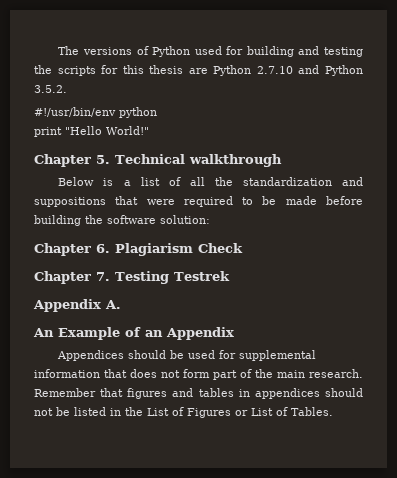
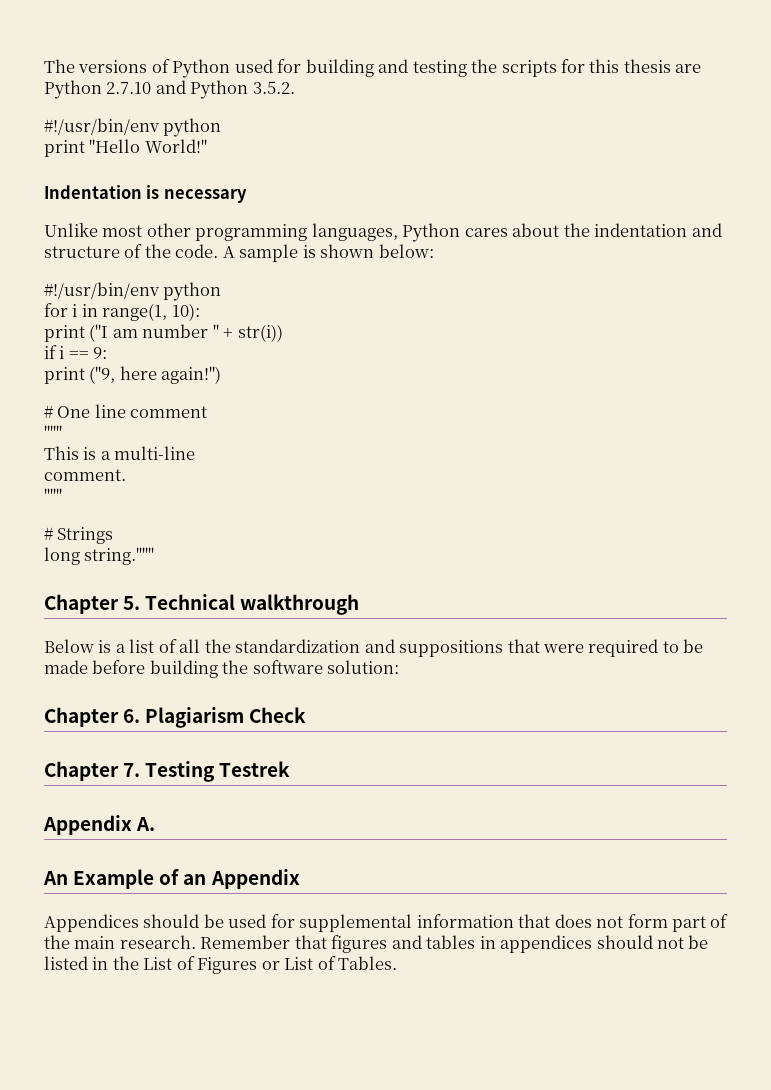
(149, 130) none -> [44,185,247,203] [44,223,722,242] [44,244,434,262] [44,282,222,301] [44,303,200,321] [44,324,283,342] [44,345,108,359] [44,366,222,384] [44,404,208,418] [44,425,62,439] [44,446,196,460] [44,469,126,481] [44,488,62,502] [44,527,114,544] [44,547,155,565] // Indentation is necessary // Unlike most other programming languages, Python cares about the indentation and structure of the code. A sample is shown below: // #!/usr/bin/env python // for i in range(1, 10): // print ("I am number " + str(i)) // if i == 9: // print ("9, here again!") // # One line comment // """ // This is a multi-line // comment. // """ // # Strings // long string."""

